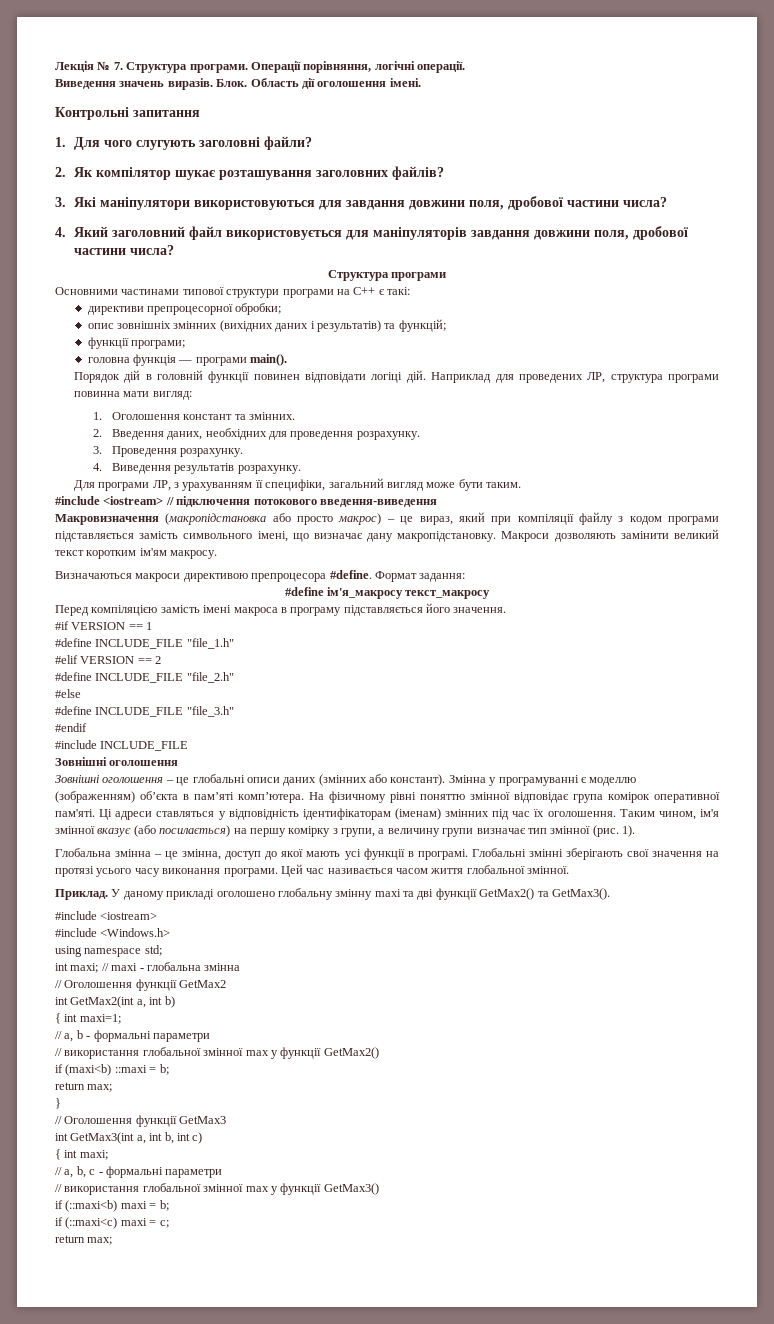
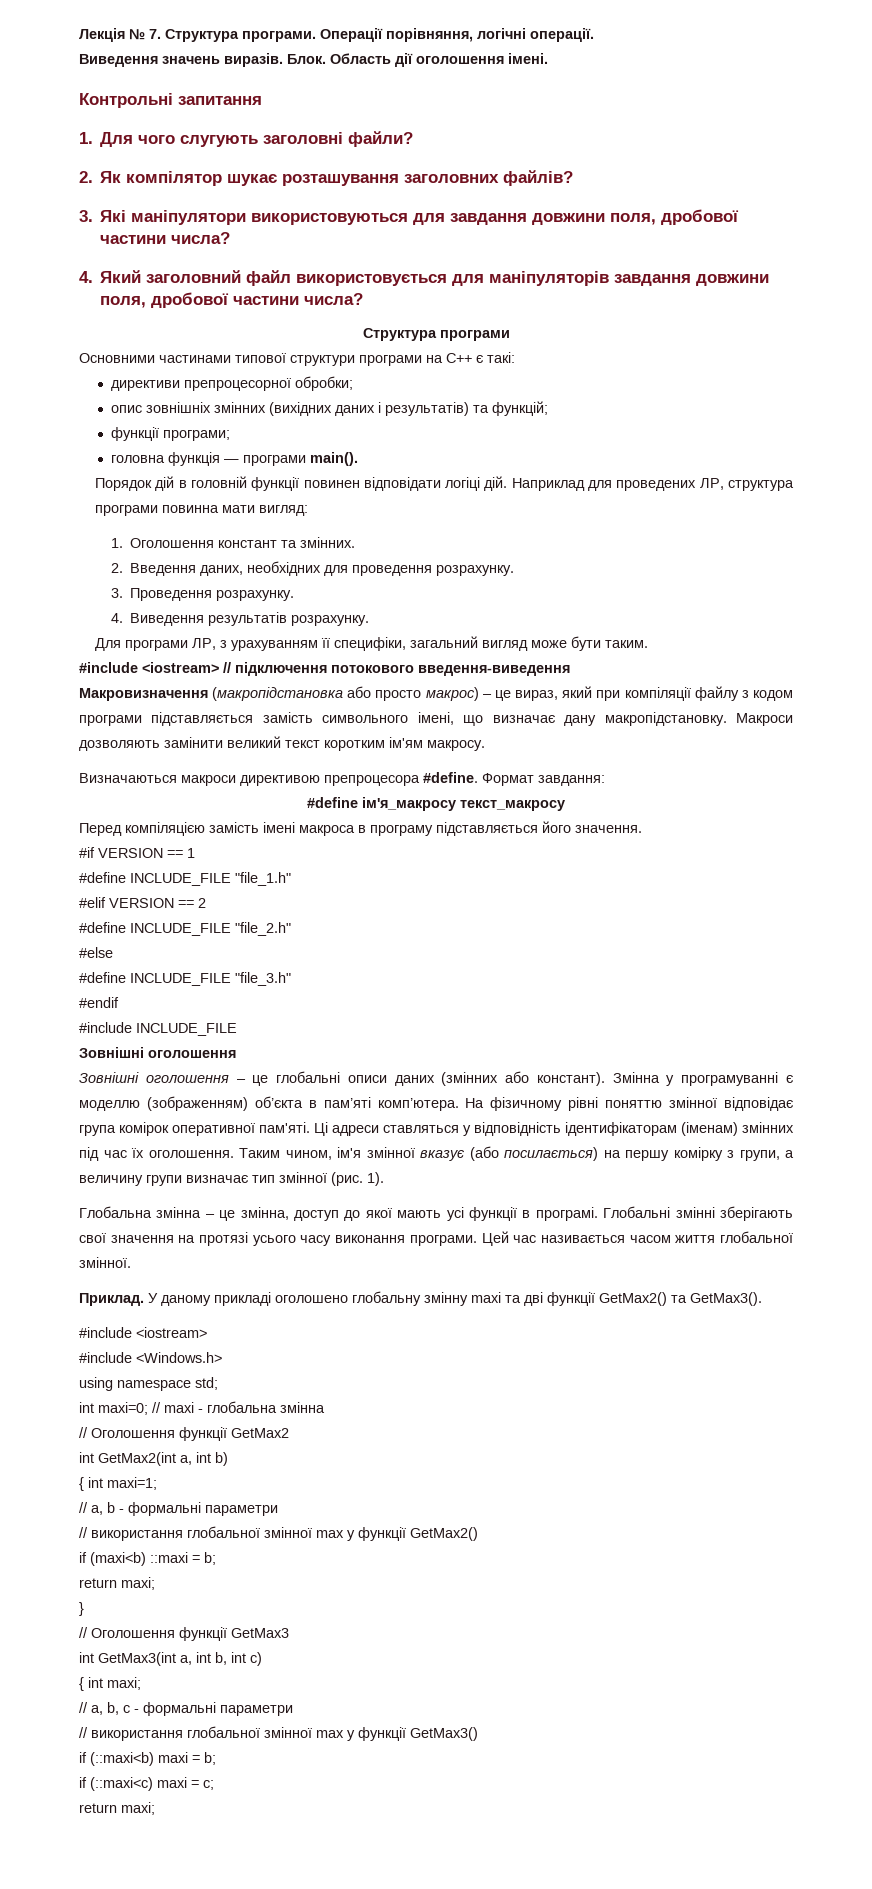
[419,573,466,582] задання: -> [538,775,605,786] завдання:
[70,963,99,973] maxi; -> [98,1402,148,1415] maxi=0;
[87,1084,113,1092] max; -> [121,1577,155,1590] maxi;
[87,1237,113,1245] max; -> [121,1802,155,1815] maxi;

